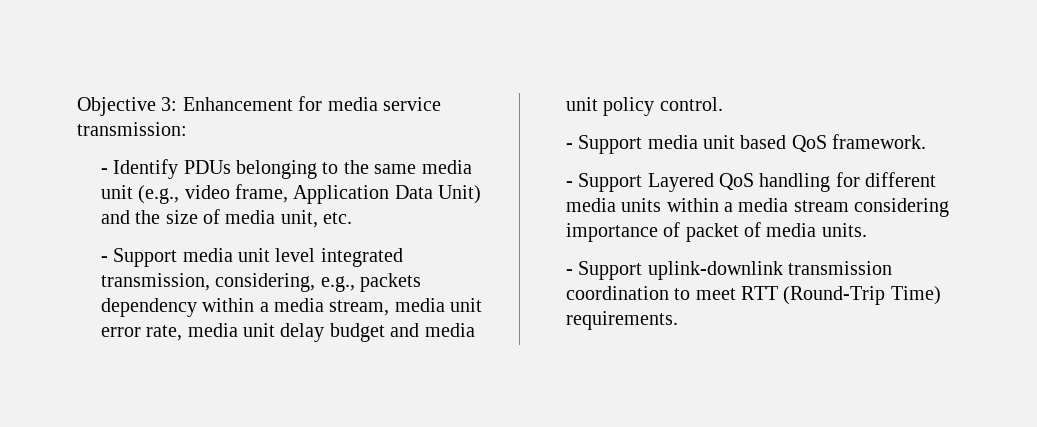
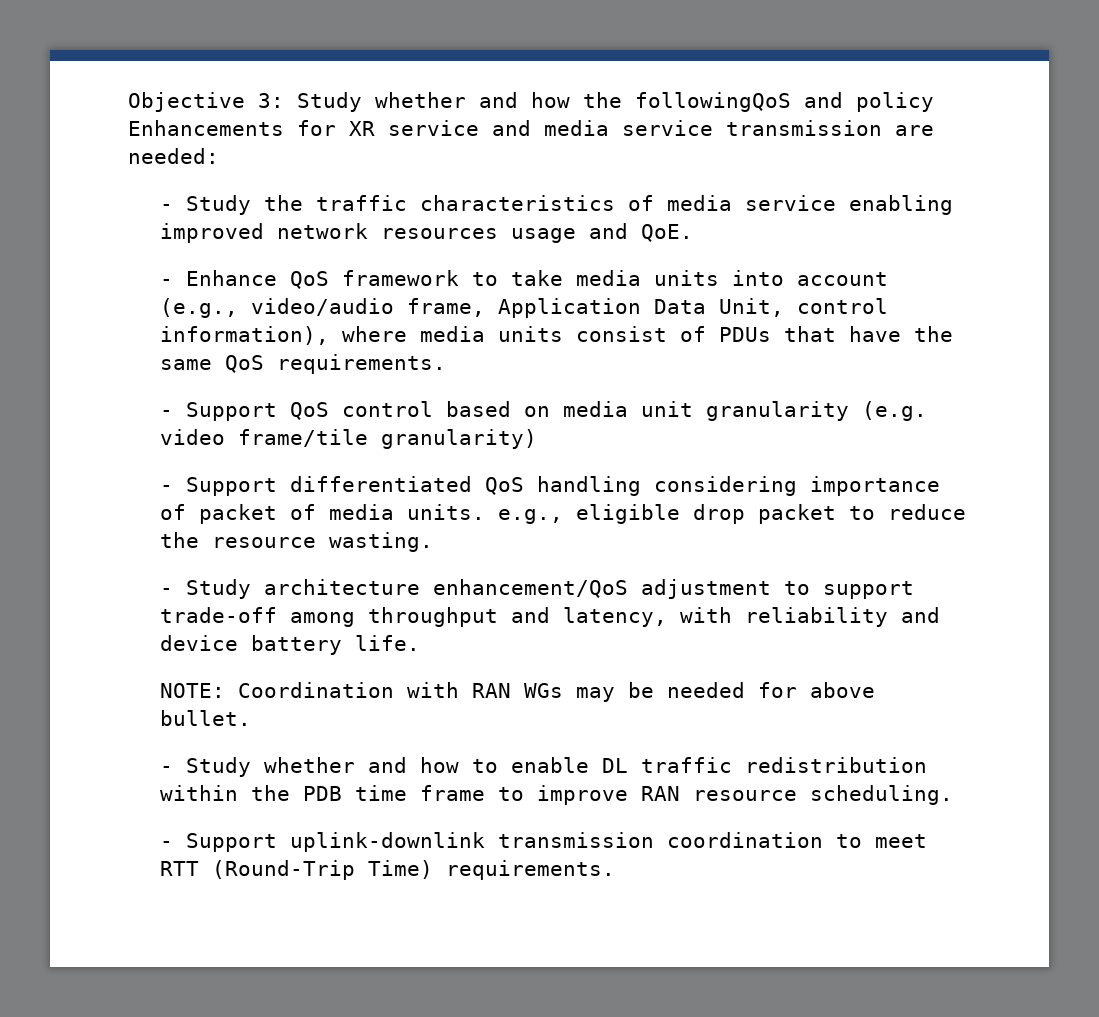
[182,96,441,111] [77,122,187,136] [100,159,472,179] [100,184,482,204] [100,209,353,228] [100,248,403,267] [100,273,421,292] [100,298,483,317] [100,323,475,342] [565,97,723,116] [565,134,927,154] [565,172,937,192] [565,198,849,212] Enhancement for media service transmission: // - Identify PDUs belonging to the same media unit (e.g., video frame, Application Data Unit) and the size of media unit, etc. // - Support media unit level integrated transmission, considering, e.g., packets dependency within a media stream, media unit error rate, media unit delay budget and media unit policy control. // - Support media unit based QoS framework. // - Support Layered QoS handling for different media units within a media stream -> [297,92,934,112] [128,120,934,136] [128,148,219,164] [160,195,954,215] [160,223,694,243] [160,270,889,289] [160,298,889,318] [160,326,954,345] [160,354,447,374] [160,401,928,421] [160,429,538,449] [160,476,642,496] Study whether and how the followingQoS and policy Enhancements for XR service and media service transmission are needed: // - Study the traffic characteristics of media service enabling improved network resources usage and QoE. // - Enhance QoS framework to take media units into account (e.g., video/audio frame, Application Data Unit, control information), where media units consist of PDUs that have the same QoS requirements. // - Support QoS control based on media unit granularity (e.g. video frame/tile granularity) // - Support differentiated QoS handling
(867, 230) none -> [498,504,967,524] [160,532,434,552] [160,579,915,599] [160,607,941,627] [160,635,421,655] [160,682,876,702] [160,710,252,726] [160,757,928,777] [160,785,954,805] e.g., eligible drop packet to reduce the resource wasting. // - Study architecture enhancement/QoS adjustment to support trade-off among throughput and latency, with reliability and device battery life. // NOTE: Coordination with RAN WGs may be needed for above bullet. // - Study whether and how to enable DL traffic redistribution within the PDB time frame to improve RAN resource scheduling.

